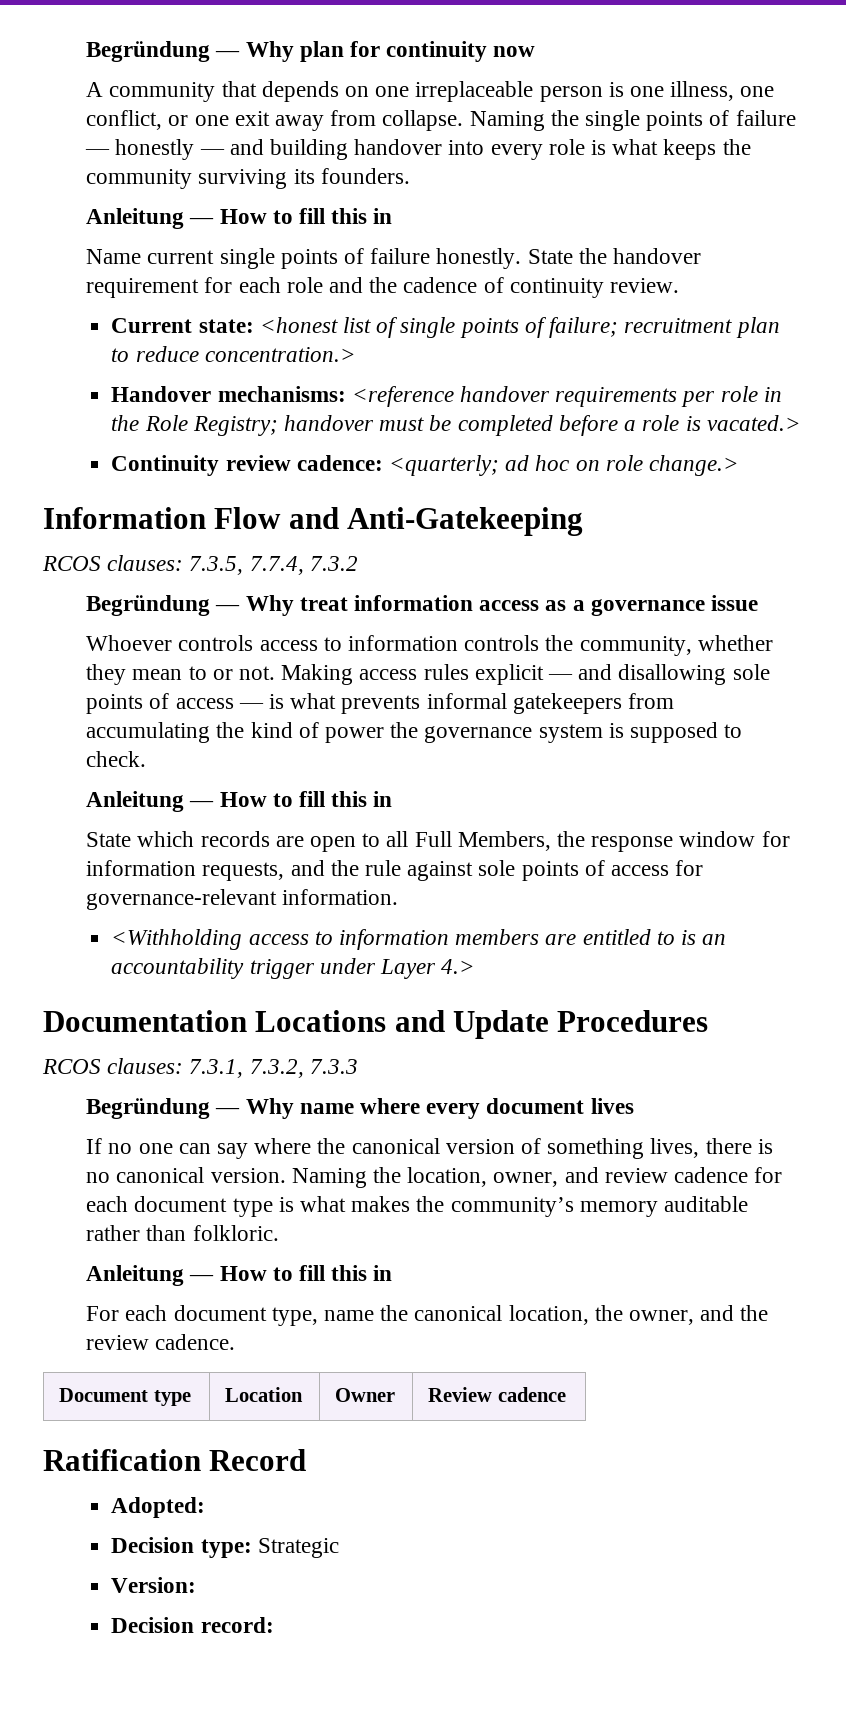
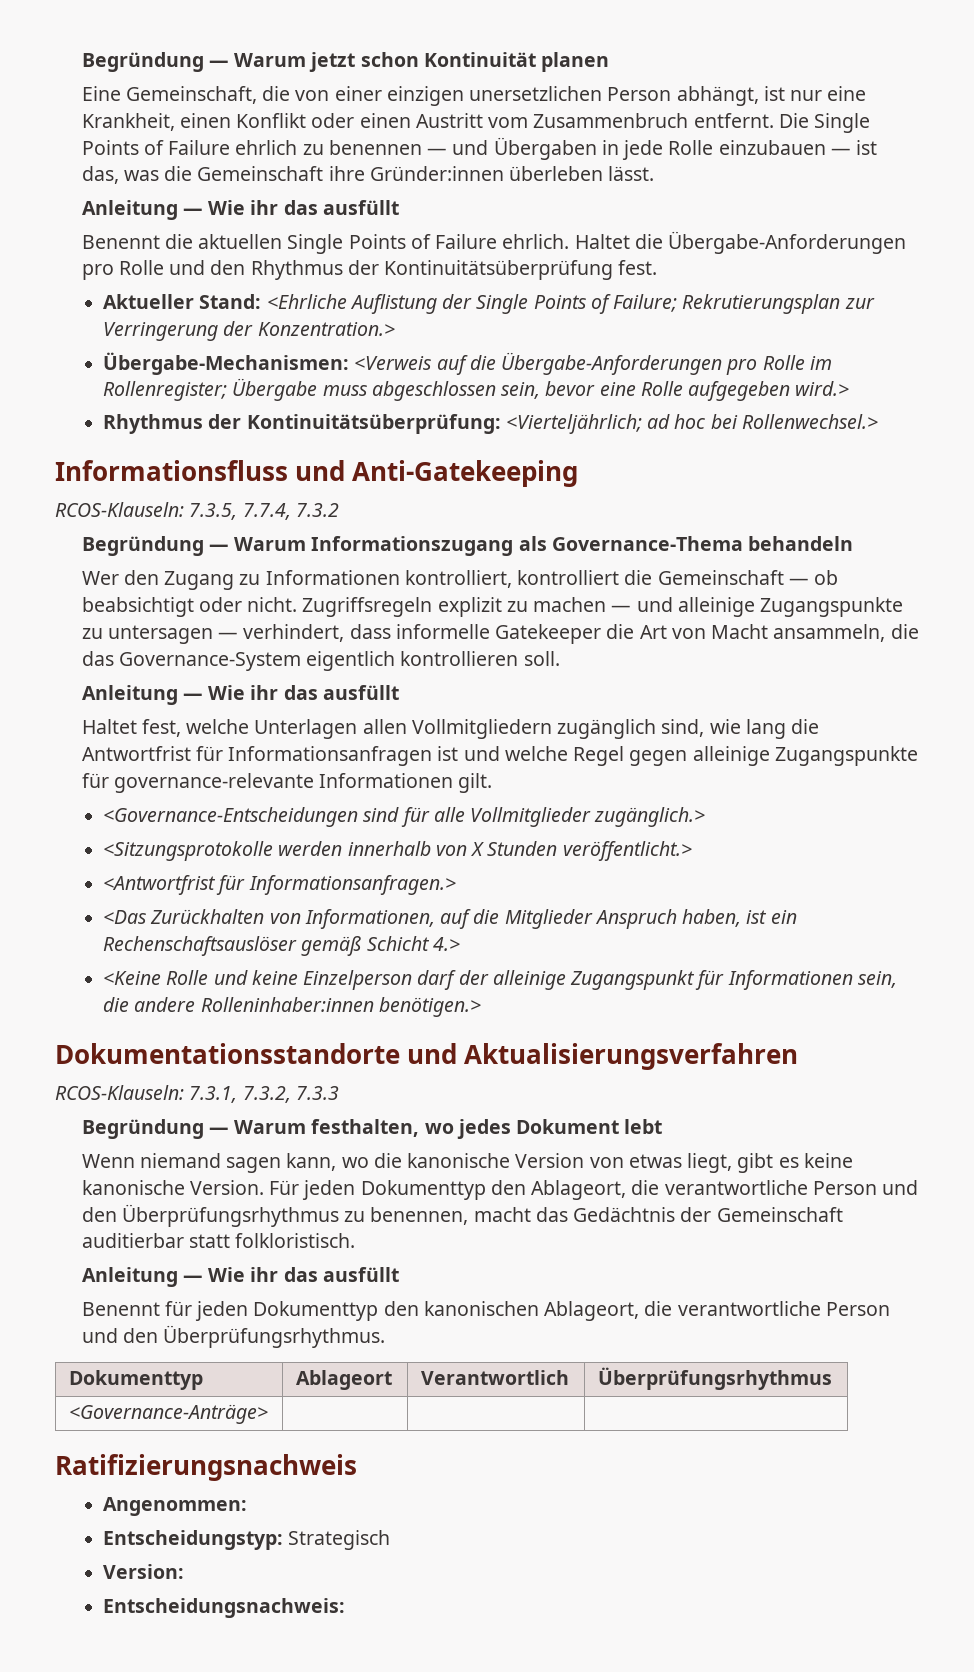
[86,41,536,62] [86,81,775,102] [86,110,796,131] [85,139,751,160] [86,168,410,189] [86,208,393,229] [86,248,702,269] [86,277,680,298] [111,317,780,338] [111,346,356,362] [111,386,782,407] [111,415,801,436] [111,455,740,476] [43,507,339,529] Begründung — Why plan for continuity now // A community that depends on one irreplaceable person is one illness, one conflict, or one exit away from collapse. Naming the single points of failure — honestly — and building handover into every role is what keeps the community surviving its founders. // Anleitung — How to fill this in // Name current single points of failure honestly. State the handover requirement for each role and the cadence of continuity review. // Current state: <honest list of single points of failure; recruitment plan to reduce concentration.> // Handover mechanisms: <reference handover requirements per role in the Role Registry; handover must be completed before a role is vacated.> // Continuity review cadence: <quarterly; ad hoc on role change.> // Information Flow and -> [81,52,610,72] [81,86,867,106] [81,113,871,133] [81,137,878,160] [81,166,655,184] [81,200,399,220] [81,231,907,254] [81,260,658,280] [102,294,875,314] [102,321,395,341] [102,352,832,375] [102,378,850,401] [102,414,878,434] [55,460,346,481] Begründung — Warum jetzt schon Kontinuität planen // Eine Gemeinschaft, die von einer einzigen unersetzlichen Person abhängt, ist nur eine Krankheit, einen Konflikt oder einen Austritt vom Zusammenbruch entfernt. Die Single Points of Failure ehrlich zu benennen — und Übergaben in jede Rolle einzubauen — ist das, was die Gemeinschaft ihre Gründer:innen überleben lässt. // Anleitung — Wie ihr das ausfüllt // Benennt die aktuellen Single Points of Failure ehrlich. Haltet die Übergabe-Anforderungen pro Rolle und den Rhythmus der Kontinuitätsüberprüfung fest. // Aktueller Stand: <Ehrliche Auflistung der Single Points of Failure; Rekrutierungsplan zur Verringerung der Konzentration.> // Übergabe-Mechanismen: <Verweis auf die Übergabe-Anforderungen pro Rolle im Rollenregister; Übergabe muss abgeschlossen sein, bevor eine Rolle aufgegeben wird.> // Rhythmus der Kontinuitätsüberprüfung: <Vierteljährlich; ad hoc bei Rollenwechsel.> // Informationsfluss und
[42,555,184,571] RCOS clauses: -> [55,502,184,517] RCOS-Klauseln:
[245,595,759,616] [86,635,773,656] [86,664,770,685] [86,693,675,714] [86,722,743,743] [86,751,147,767] [86,791,393,812] [86,831,790,852] [86,860,704,881] [86,889,399,910] [111,929,727,950] [111,958,476,979] [43,1010,709,1039] [42,1058,184,1074] Why treat information access as a governance issue // Whoever controls access to information controls the community, whether they mean to or not. Making access rules explicit — and disallowing sole points of access — is what prevents informal gatekeepers from accumulating the kind of power the governance system is supposed to check. // Anleitung — How to fill this in // State which records are open to all Full Members, the response window for information requests, and the rule against sole points of access for governance-relevant information. // <Withholding access to information members are entitled to is an accountability trigger under Layer 4.> // Documentation Locations and Update Procedures // RCOS clauses: -> [234,536,854,556] [81,570,839,590] [81,597,904,617] [81,624,919,644] [81,651,560,671] [81,685,399,705] [81,719,820,739] [81,746,918,766] [81,773,493,793] [102,807,706,827] [102,841,692,861] [102,875,456,895] [102,909,797,929] [102,936,460,956] [102,970,897,990] [102,997,481,1017] [55,1043,799,1070] [55,1085,184,1100] Warum Informationszugang als Governance-Thema behandeln // Wer den Zugang zu Informationen kontrolliert, kontrolliert die Gemeinschaft — ob beabsichtigt oder nicht. Zugriffsregeln explizit zu machen — und alleinige Zugangspunkte zu untersagen — verhindert, dass informelle Gatekeeper die Art von Macht ansammeln, die das Governance-System eigentlich kontrollieren soll. // Anleitung — Wie ihr das ausfüllt // Haltet fest, welche Unterlagen allen Vollmitgliedern zugänglich sind, wie lang die Antwortfrist für Informationsanfragen ist und welche Regel gegen alleinige Zugangspunkte für governance-relevante Informationen gilt. // <Governance-Entscheidungen sind für alle Vollmitglieder zugänglich.> // <Sitzungsprotokolle werden innerhalb von X Stunden veröffentlicht.> // <Antwortfrist für Informationsanfragen.> // <Das Zurückhalten von Informationen, auf die Mitglieder Anspruch haben, ist ein Rechenschaftsauslöser gemäß Schicht 4.> // <Keine Rolle und keine Einzelperson darf der alleinige Zugangspunkt für Informationen sein, die andere Rolleninhaber:innen benötigen.> // Dokumentationsstandorte und Aktualisierungsverfahren // RCOS-Klauseln:
[245,1098,634,1119] [86,1138,773,1159] [86,1167,783,1188] [86,1196,749,1217] [86,1225,279,1241] [86,1265,393,1286] [86,1305,769,1326] [86,1334,236,1350] [59,1388,191,1406] [225,1387,304,1402] [335,1388,396,1402] [428,1387,566,1402] [43,1449,307,1471] [111,1497,206,1518] [111,1537,339,1558] Why name where every document lives // If no one can say where the canonical version of something lives, there is no canonical version. Naming the location, owner, and review cadence for each document type is what makes the community’s memory auditable rather than folkloric. // Anleitung — How to fill this in // For each document type, name the canonical location, the owner, and the review cadence. // Document type | Location | Owner | Review cadence // Ratification Record // Adopted: // Decision type: Strategic -> [234,1119,663,1139] [81,1153,853,1173] [81,1180,919,1200] [81,1204,843,1227] [81,1233,356,1248] [81,1267,399,1287] [81,1301,890,1321] [81,1325,386,1348] [68,1370,203,1390] [295,1370,392,1390] [420,1370,569,1385] [597,1367,832,1390] [68,1404,268,1424] [55,1454,357,1481] [102,1497,247,1516] [102,1530,391,1550] Warum festhalten, wo jedes Dokument lebt // Wenn niemand sagen kann, wo die kanonische Version von etwas liegt, gibt es keine kanonische Version. Für jeden Dokumenttyp den Ablageort, die verantwortliche Person und den Überprüfungsrhythmus zu benennen, macht das Gedächtnis der Gemeinschaft auditierbar statt folkloristisch. // Anleitung — Wie ihr das ausfüllt // Benennt für jeden Dokumenttyp den kanonischen Ablageort, die verantwortliche Person und den Überprüfungsrhythmus. // Dokumenttyp | Ablageort | Verantwortlich | Überprüfungsrhythmus // <Governance-Anträge> | | | // Ratifizierungsnachweis // Angenommen: // Entscheidungstyp: Strategisch
[111,1617,274,1633] Decision record: -> [102,1598,345,1618] Entscheidungsnachweis:

